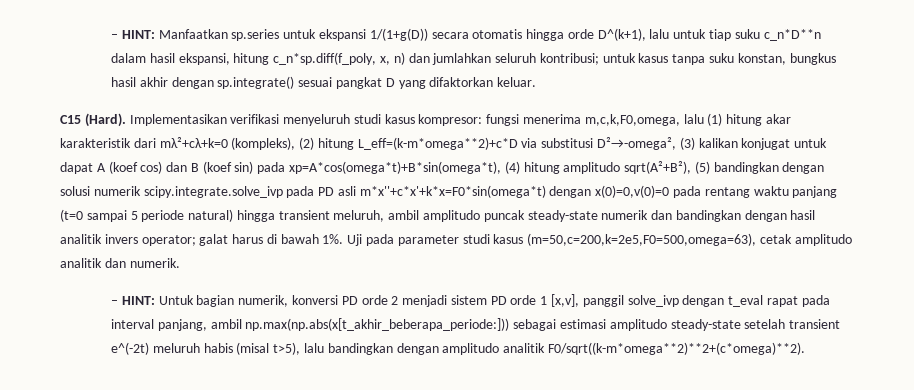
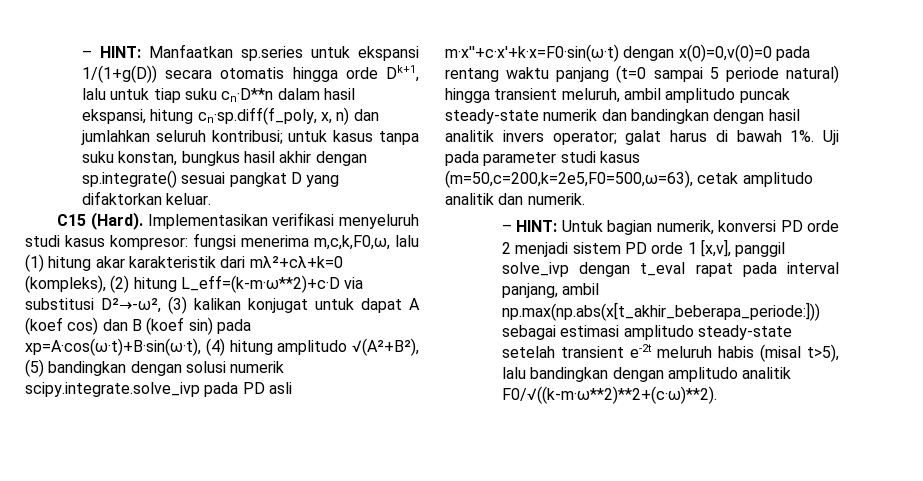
[597,28,646,41] D^(k+1), -> [386,65,419,82] Dk+1,
[763,29,821,41] c_n*D**n -> [221,88,274,102] cn·D**n
[273,52,377,65] c_n*sp.diff(f_poly, -> [197,107,317,125] cn·sp.diff(f_poly,
[584,114,680,126] m,c,k,F0,omega, -> [314,235,390,250] m,c,k,F0,ω,
[357,137,518,150] L_eff=(k-m*omega**2)+c*D -> [180,275,340,293] L_eff=(k-m·ω**2)+c·D
[597,137,677,150] D²→-omega², -> [101,298,161,313] D²→-ω²,
[289,161,502,174] xp=A*cos(omega*t)+B*sin(omega*t), -> [25,338,201,356] xp=A·cos(ω·t)+B·sin(ω·t),
[624,161,692,174] sqrt(A²+B²), -> [352,338,419,356] √(A²+B²),
[359,185,546,198] m*x''+c*x'+k*x=F0*sin(omega*t) -> [445,44,619,62] m·x''+c·x'+k·x=F0·sin(ω·t)
[527,233,757,246] (m=50,c=200,k=2e5,F0=500,omega=63), -> [445,170,693,188] (m=50,c=200,k=2e5,F0=500,ω=63),
[111,342,150,355] e^(-2t) -> [630,344,653,358] e-2t
[547,342,805,355] F0/sqrt((k-m*omega**2)**2+(c*omega)**2). -> [502,386,718,404] F0/√((k-m·ω**2)**2+(c·ω)**2).

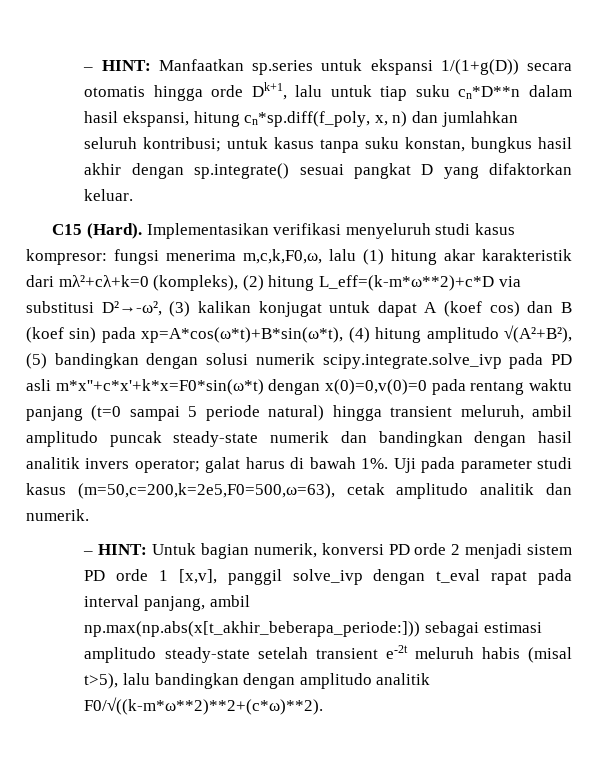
[221,88,274,102] cn·D**n -> [458,86,521,99] cn*D**n
[197,107,317,125] cn·sp.diff(f_poly, -> [244,111,371,127] cn*sp.diff(f_poly,
[180,275,340,293] L_eff=(k-m·ω**2)+c·D -> [318,275,494,291] L_eff=(k-m*ω**2)+c*D
[25,338,201,356] xp=A·cos(ω·t)+B·sin(ω·t), -> [141,327,344,343] xp=A*cos(ω*t)+B*sin(ω*t),
[445,44,619,62] m·x''+c·x'+k·x=F0·sin(ω·t) -> [55,379,264,395] m*x''+c*x'+k*x=F0*sin(ω*t)
[502,386,718,404] F0/√((k-m·ω**2)**2+(c·ω)**2). -> [84,697,324,715] F0/√((k-m*ω**2)**2+(c*ω)**2).

